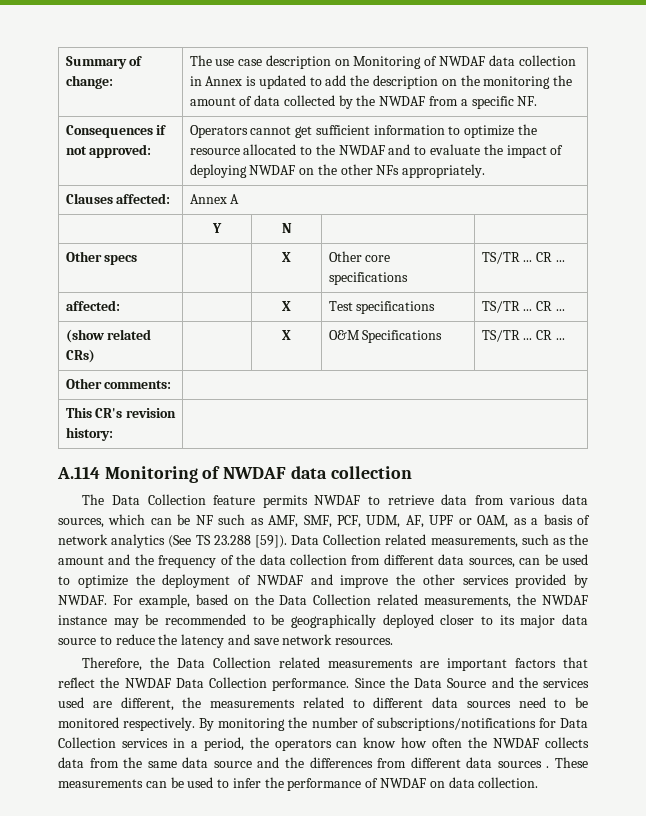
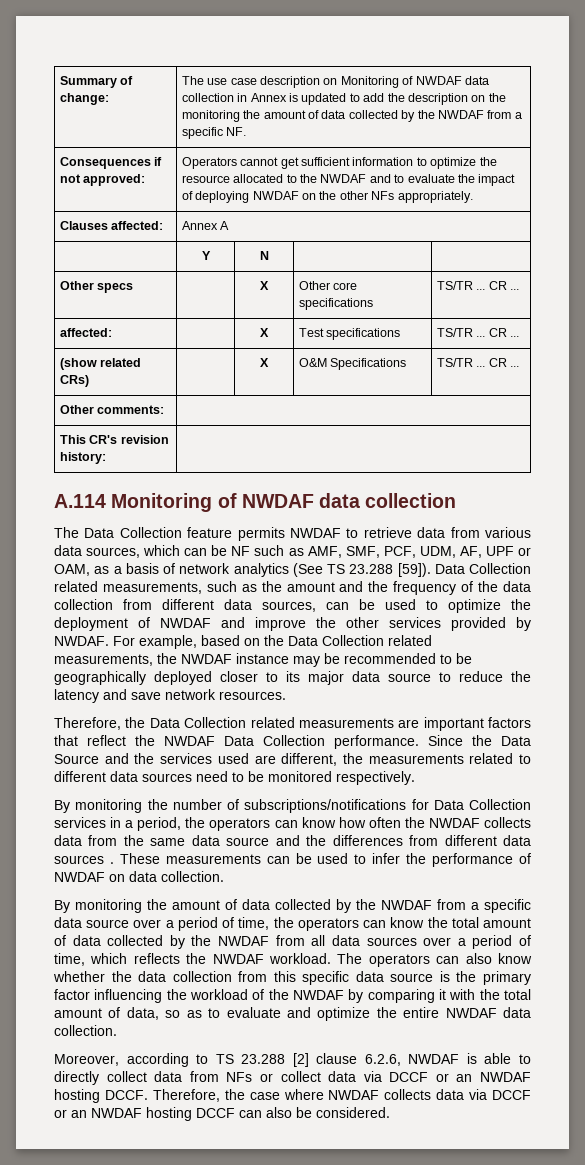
(196, 724) none -> (415, 778) //
(539, 782) none -> [54,899,531,913] [54,917,531,931] [54,935,532,949] [54,953,532,967] [53,971,531,985] [54,989,531,1003] [54,1007,531,1021] [54,1025,117,1036] [54,1053,531,1067] [54,1071,531,1085] [54,1089,531,1103] [54,1107,390,1121] // By monitoring the amount of data collected by the NWDAF from a specific data source over a period of time, the operators can know the total amount of data collected by the NWDAF from all data sources over a period of time, which reflects the NWDAF workload. The operators can also know whether the data collection from this specific data source is the primary factor influencing the workload of the NWDAF by comparing it with the total amount of data, so as to evaluate and optimize the entire NWDAF data collection. // Moreover, according to TS 23.288 [2] clause 6.2.6, NWDAF is able to directly collect data from NFs or collect data via DCCF or an NWDAF hosting DCCF. Therefore, the case where NWDAF collects data via DCCF or an NWDAF hosting DCCF can also be considered.

